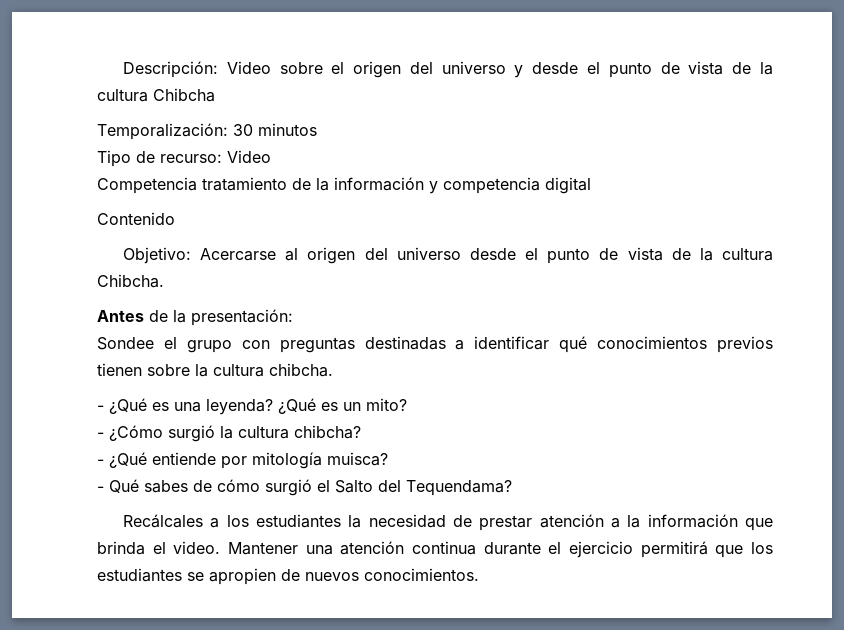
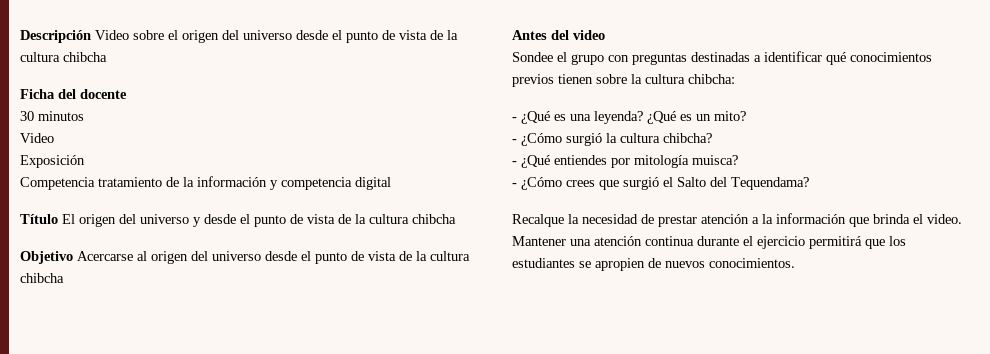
[122,61,218,78] Descripción: -> [20,30,91,43] Descripción
(506, 67) none -> [296,30,458,43] [20,52,107,62] [20,89,127,99] [20,111,84,121] [20,133,54,143] [20,155,85,168] [20,176,391,190] [20,214,189,227] desde el punto de vista de la cultura chibcha // Ficha del docente // 30 minutos // Video // Exposición // Competencia tratamiento de la información y competencia digital // Título El origen del universo
[153,88,215,102] [97,123,317,140] [97,150,271,167] [97,177,591,194] [97,212,175,225] [122,247,191,264] Chibcha // Temporalización: 30 minutos // Tipo de recurso: Video // Competencia tratamiento de la información y competencia digital // Contenido // Objetivo: -> [412,214,456,224] [20,251,73,264] chibcha // Objetivo
[97,274,164,288] Chibcha. -> [20,273,64,283] chibcha
[149,309,293,326] de la presentación: -> [551,30,605,40] del video
[269,363,333,377] chibcha. -> [688,74,735,84] chibcha:
[152,452,216,465] entiende -> [554,155,607,165] entiendes
[109,479,260,493] Qué sabes de cómo -> [521,177,619,190] ¿Cómo crees que
[122,514,341,528] Recálcales a los estudiantes -> [512,214,564,227] Recalque

